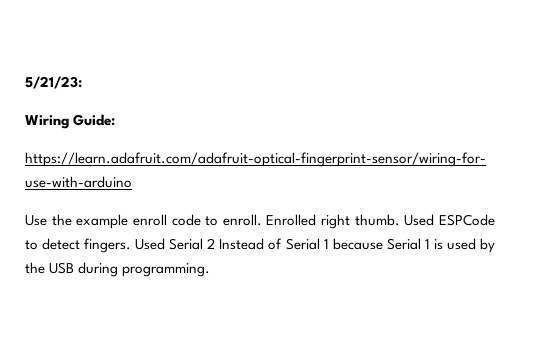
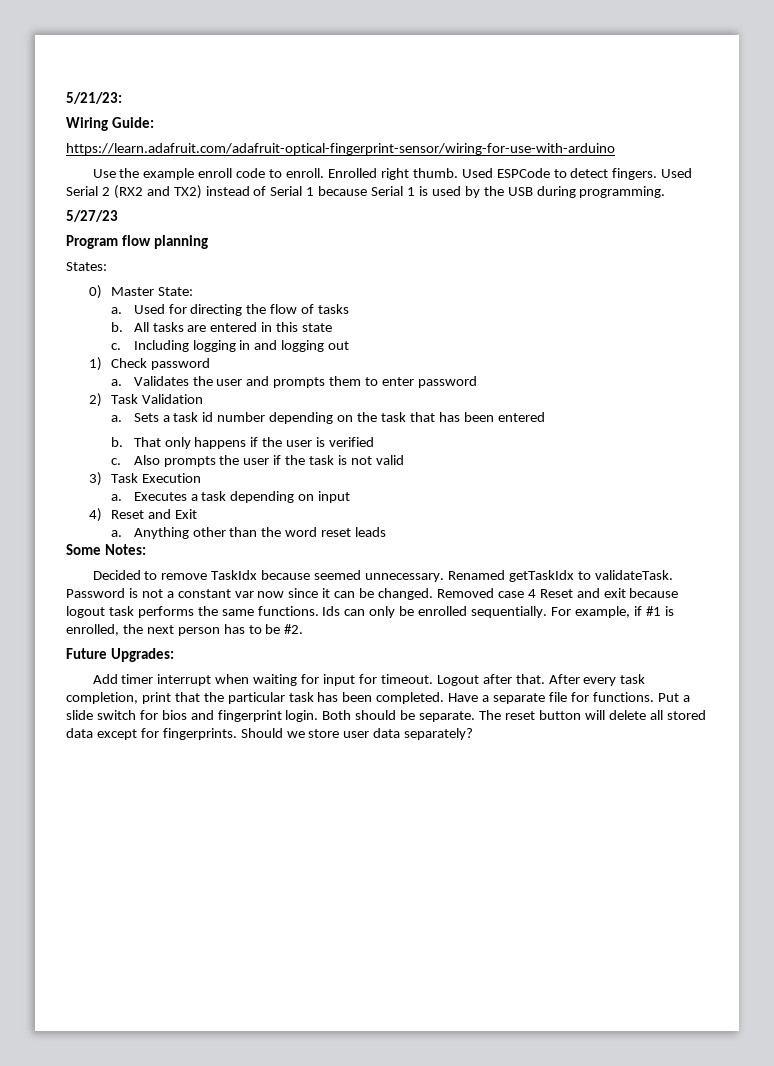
[219,238,265,250] Instead -> [113,185,250,199] (RX2 and TX2) instead
(211, 270) none -> [66,210,118,222] [66,235,208,249] [66,262,107,271] [88,285,193,299] [111,304,350,316] [111,322,333,332] [111,340,350,352] [88,357,210,371] [111,376,477,388] [88,393,203,407] [111,412,545,424] [111,437,374,449] [111,455,404,467] [88,472,201,486] [111,491,351,503] [88,508,197,522] [111,527,387,539] [66,544,146,555] [92,570,673,582] [66,588,679,600] [66,606,674,618] [66,624,304,636] [66,648,174,662] [92,674,646,686] [66,692,690,704] [66,710,706,722] [66,728,474,740] // 5/27/23 // Program flow planning // States: // 0) Master State: // a. Used for directing the flow of tasks // b. All tasks are entered in this state // c. Including logging in and logging out // 1) Check password // a. Validates the user and prompts them to enter password // 2) Task Validation // a. Sets a task id number depending on the task that has been entered // b. That only happens if the user is verified // c. Also prompts the user if the task is not valid // 3) Task Execution // a. Executes a task depending on input // 4) Reset and Exit // a. Anything other than the word reset leads // Some Notes: // Decided to remove TaskIdx because seemed unnecessary. Renamed getTaskIdx to validateTask. Password is not a constant var now since it can be changed. Removed case 4 Reset and exit because logout task performs the same functions. Ids can only be enrolled sequentially. For example, if #1 is enrolled, the next person has to be #2. // Future Upgrades: // Add timer interrupt when waiting for input for timeout. Logout after that. After every task completion, print that the particular task has been completed. Have a separate file for functions. Put a slide switch for bios and fingerprint login. Both should be separate. The reset button will delete all stored data except for fingerprints. Should we store user data separately?

